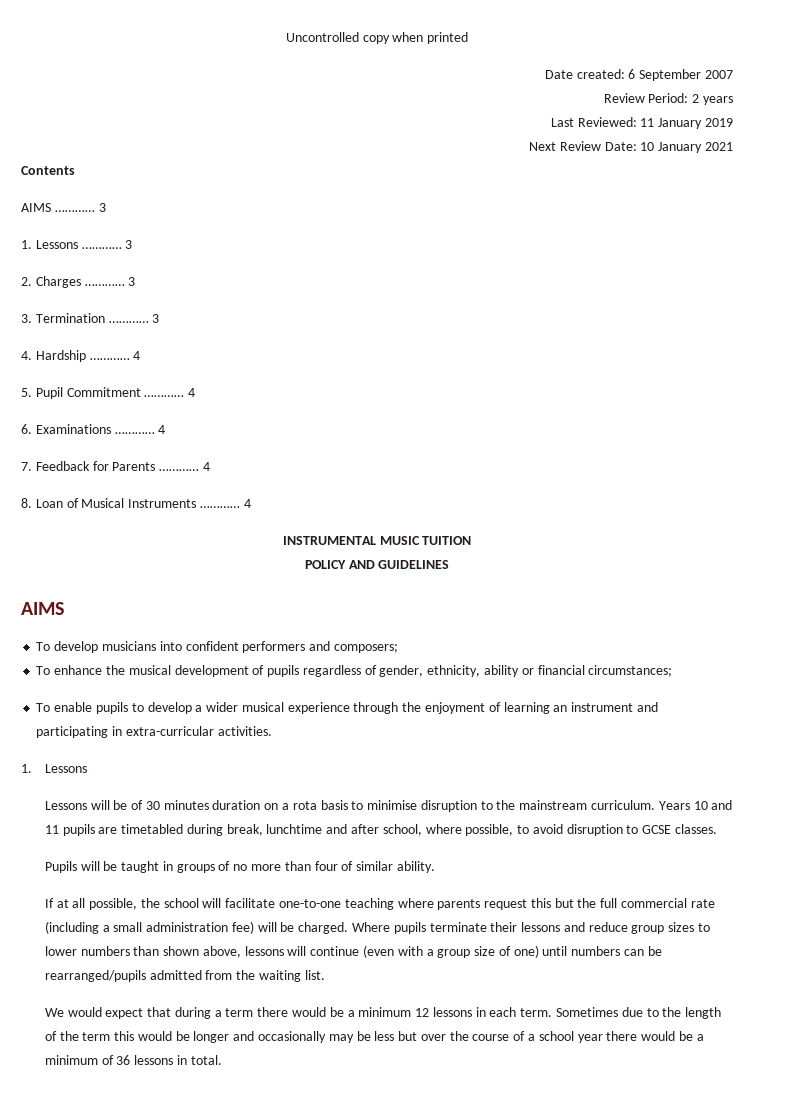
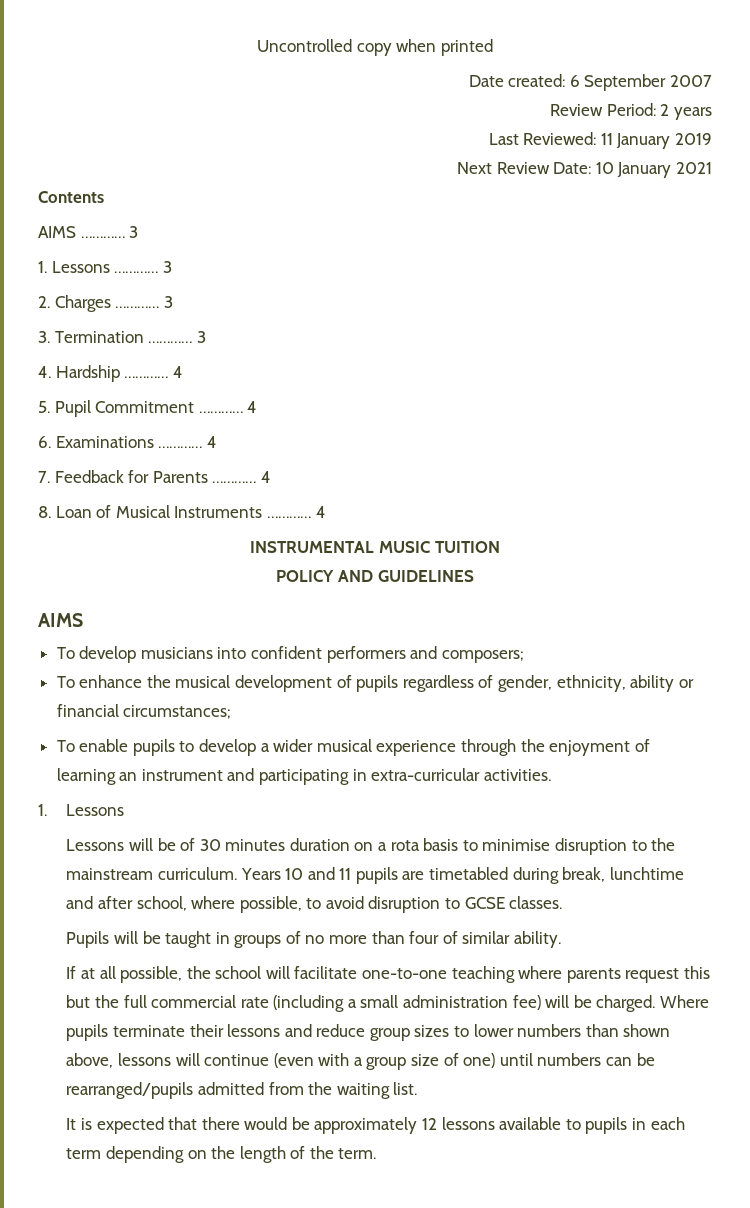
[44,1007,722,1019] [44,1031,704,1043] [44,1055,222,1065] We would expect that during a term there would be a minimum 12 lessons in each term. Sometimes due to the length of the term this would be longer and occasionally may be less but over the course of a school year there would be a minimum of 36 lessons in total. -> [66,1117,685,1134] [66,1146,377,1163] It is expected that there would be approximately 12 lessons available to pupils in each term depending on the length of the term.

